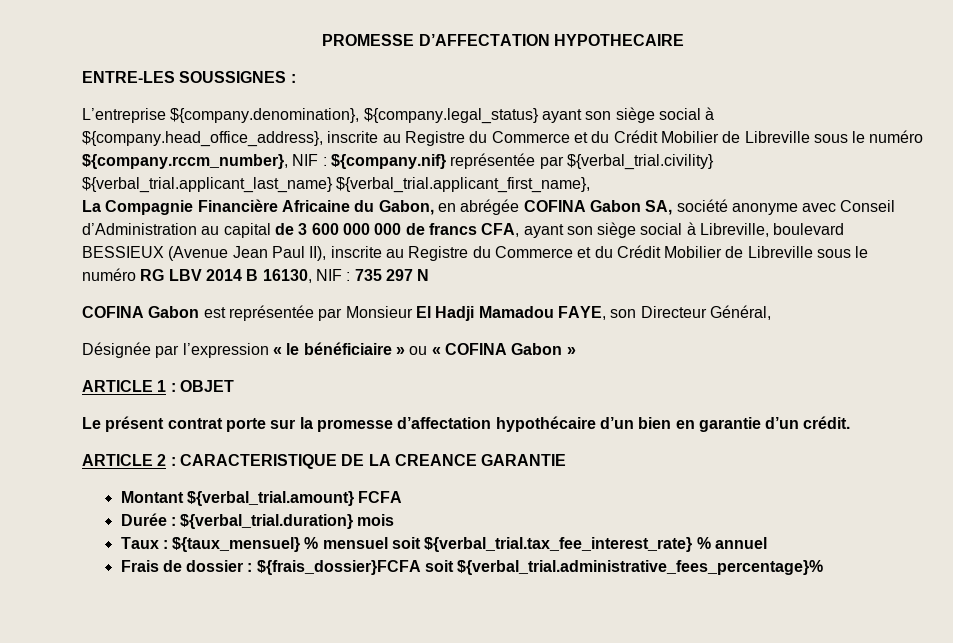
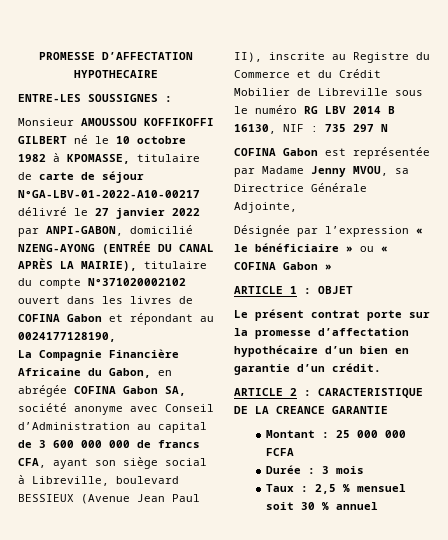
[82,107,715,124] [82,130,924,147] [82,153,714,170] [82,177,591,193] L’entreprise ${company.denomination}, ${company.legal_status} ayant son siège social à ${company.head_office_address}, inscrite au Registre du Commerce et du Crédit Mobilier de Libreville sous le numéro ${company.rccm_number}, NIF : ${company.nif} représentée par ${verbal_trial.civility} ${verbal_trial.applicant_last_name} ${verbal_trial.applicant_first_name}, -> [18,118,214,126] [18,135,186,144] [18,153,200,164] [18,171,144,183] [18,190,200,198] [18,207,200,219] [18,225,193,237] [18,241,214,254] [18,258,207,271] [18,278,186,289] [18,296,193,304] [18,313,214,325] [18,332,116,342] Monsieur AMOUSSOU KOFFIKOFFI GILBERT né le 10 octobre 1982 à KPOMASSE, titulaire de carte de séjour N°GA-LBV-01-2022-A10-00217 délivré le 27 janvier 2022 par ANPI-GABON, domicilié NZENG-AYONG (ENTRÉE DU CANAL APRÈS LA MAIRIE), titulaire du compte N°371020002102 ouvert dans les livres de COFINA Gabon et répondant au 0024177128190,
[345,305,771,321] Monsieur El Hadji Mamadou FAYE, son Directeur Général, -> [262,166,409,177] [234,183,367,192] [234,202,297,213] Madame Jenny MVOU, sa Directrice Générale Adjointe,
[186,491,354,506] ${verbal_trial.amount} -> [322,430,407,438] : 25 000 000
[180,514,354,529] ${verbal_trial.duration} -> [322,466,330,474] 3
[172,537,301,552] ${taux_mensuel} -> [315,484,337,494] 2,5
[424,537,693,552] ${verbal_trial.tax_fee_interest_rate} -> [301,502,316,510] 30
[120,560,824,575] // Frais de dossier : ${frais_dossier}FCFA soit ${verbal_trial.administrative_fees_percentage}% -> (379, 506) none

